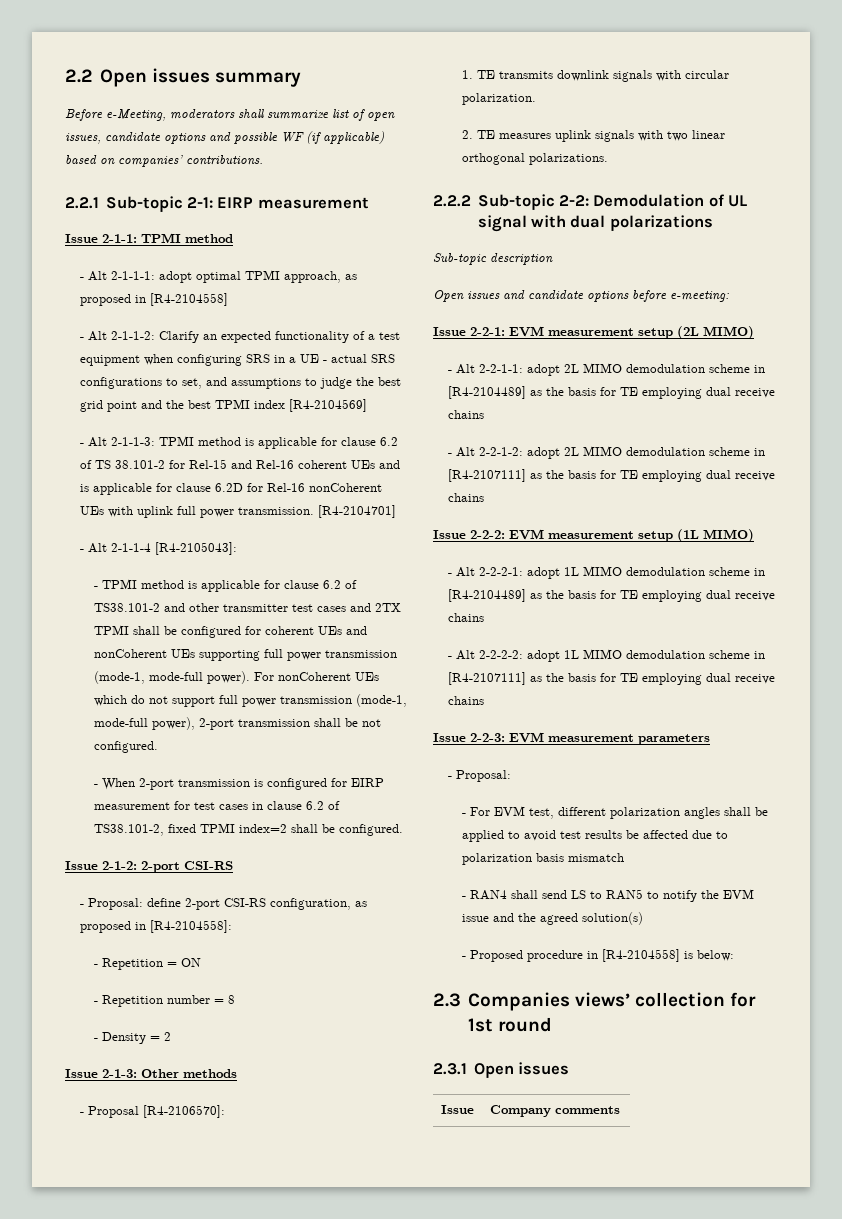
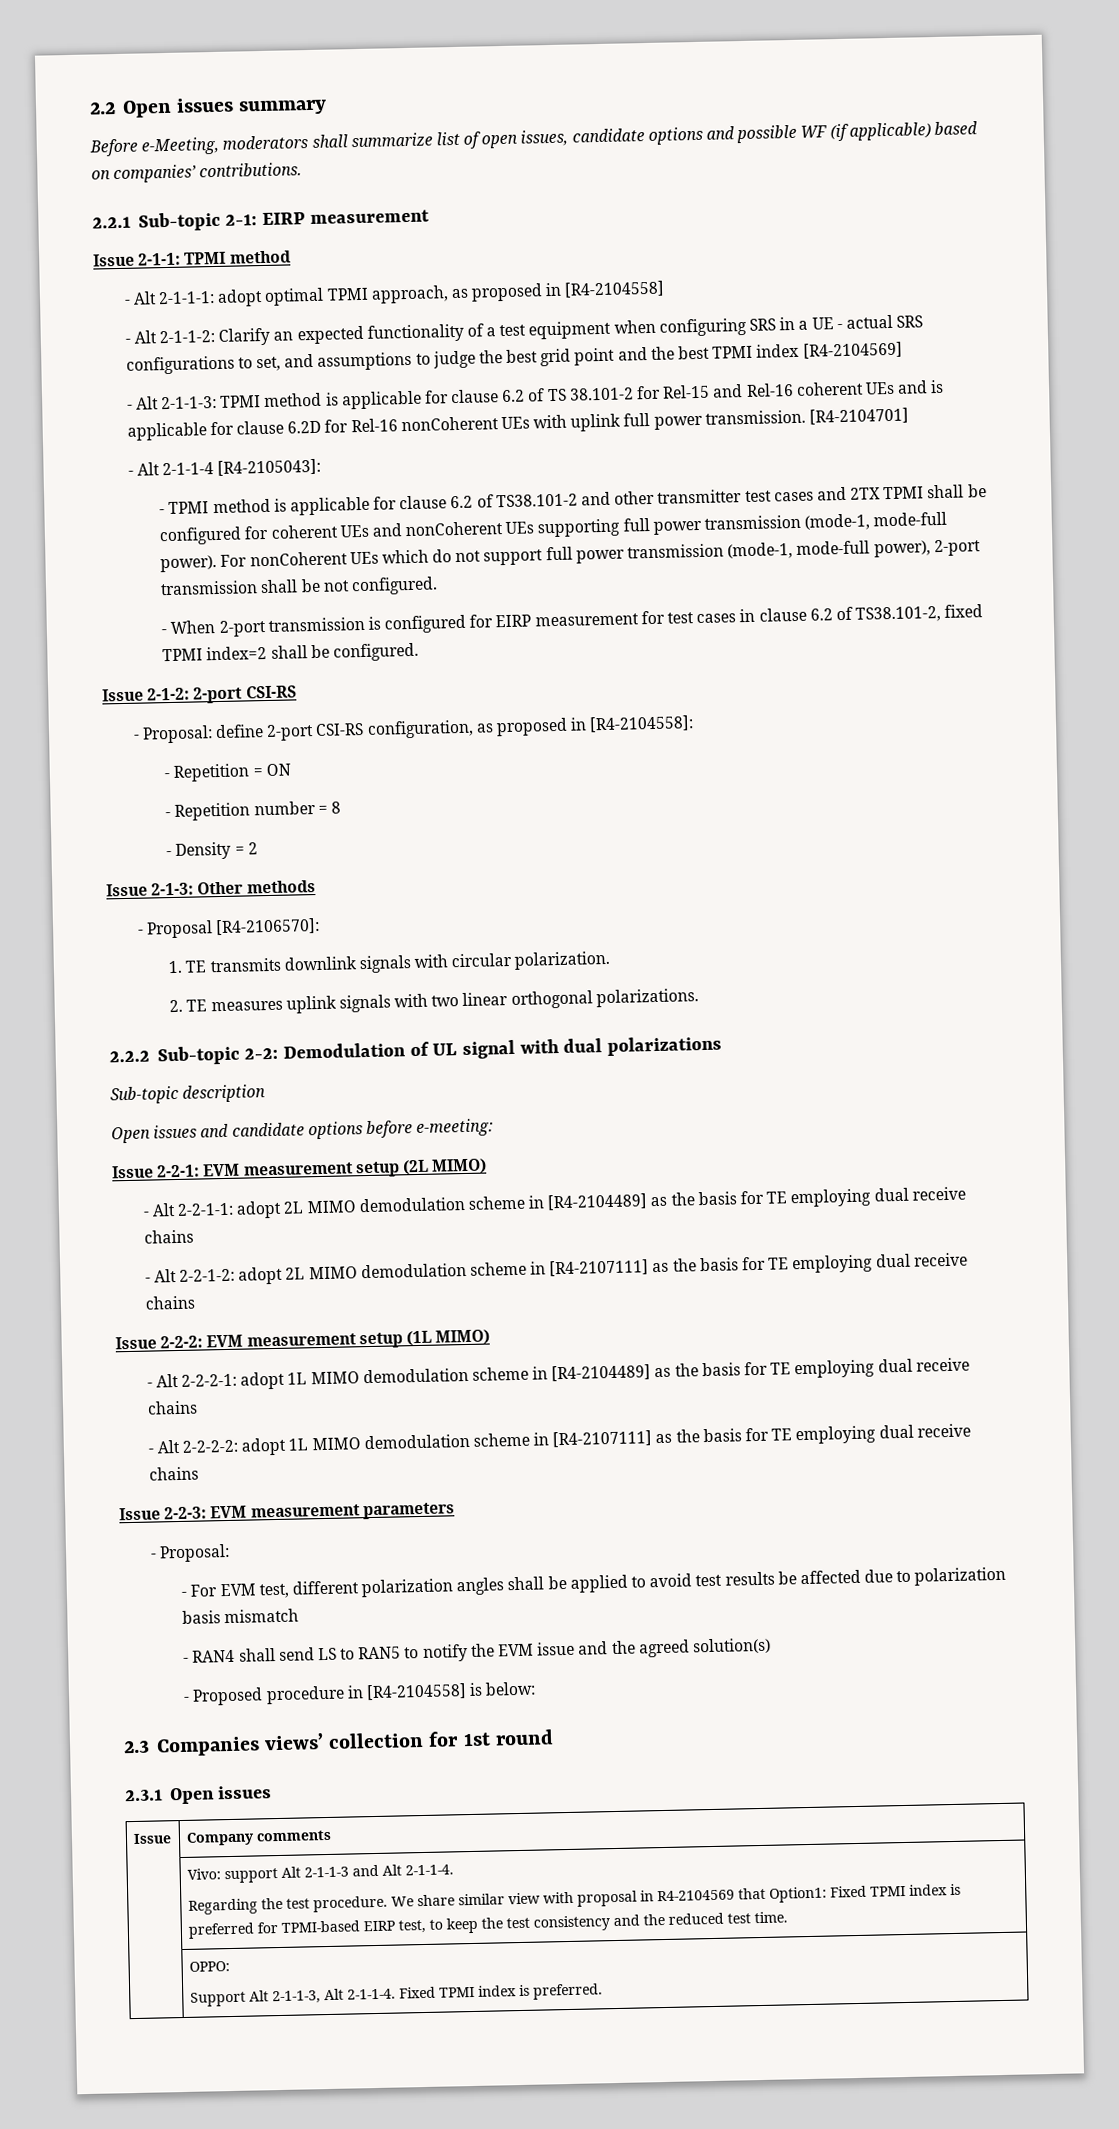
(620, 1110) none -> [186,1864,454,1884] [187,1883,961,1915] [187,1911,788,1939] [188,1961,230,1972] [189,1983,603,2007] // | Vivo: support Alt 2-1-1-3 and Alt 2-1-1-4. // Regarding the test procedure. We share similar view with proposal in R4-2104569 that Option1: Fixed TPMI index is preferred for TPMI-based EIRP test, to keep the test consistency and the reduced test time. // | OPPO: // Support Alt 2-1-1-3, Alt 2-1-1-4. Fixed TPMI index is preferred.

